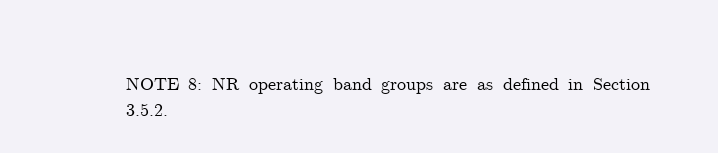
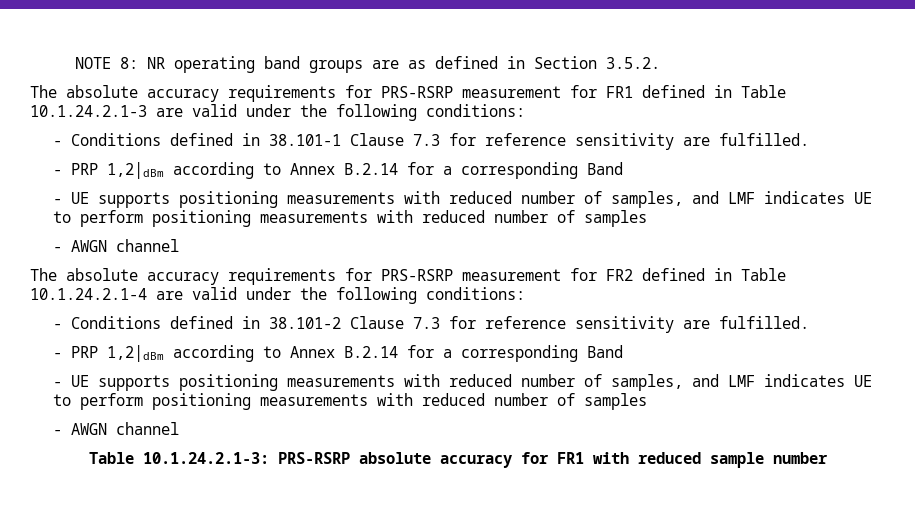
(168, 109) none -> [30,85,786,102] [30,104,525,121] [52,133,809,150] [52,162,623,179] [52,191,872,208] [52,210,647,227] [52,239,179,252] [30,268,786,285] [30,287,525,304] [52,316,809,333] [52,345,623,362] [52,374,872,391] [52,393,647,410] [52,422,179,435] [88,452,828,468] // The absolute accuracy requirements for PRS-RSRP measurement for FR1 defined in Table 10.1.24.2.1-3 are valid under the following conditions: // - Conditions defined in 38.101-1 Clause 7.3 for reference sensitivity are fulfilled. // - PRP 1,2|dBm according to Annex B.2.14 for a corresponding Band // - UE supports positioning measurements with reduced number of samples, and LMF indicates UE to perform positioning measurements with reduced number of samples // - AWGN channel // The absolute accuracy requirements for PRS-RSRP measurement for FR2 defined in Table 10.1.24.2.1-4 are valid under the following conditions: // - Conditions defined in 38.101-2 Clause 7.3 for reference sensitivity are fulfilled. // - PRP 1,2|dBm according to Annex B.2.14 for a corresponding Band // - UE supports positioning measurements with reduced number of samples, and LMF indicates UE to perform positioning measurements with reduced number of samples // - AWGN channel // Table 10.1.24.2.1-3: PRS-RSRP absolute accuracy for FR1 with reduced sample number

